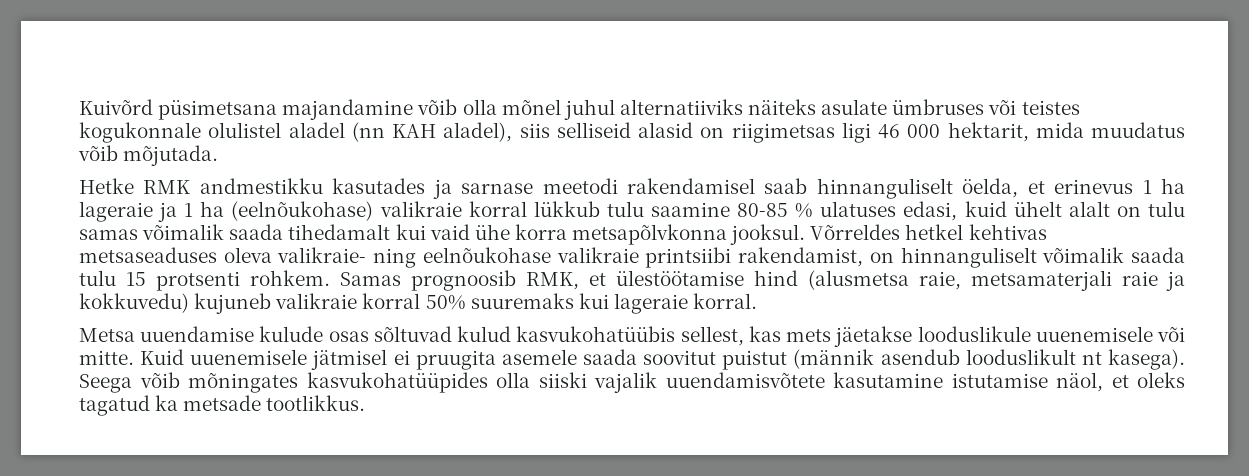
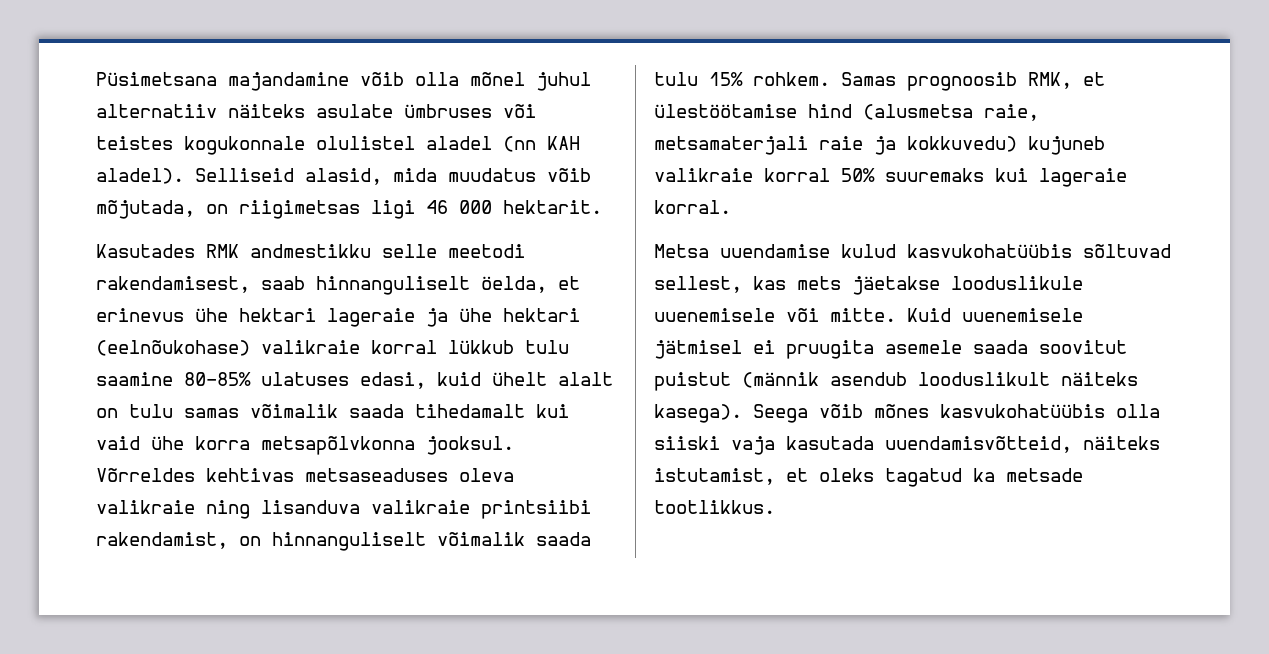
[79,99,278,120] Kuivõrd püsimetsana -> [96,72,217,86] Püsimetsana
[619,99,743,115] alternatiiviks -> [96,104,217,118] alternatiiv
[443,122,693,142] aladel), siis selliseid alasid -> [96,168,591,185] [96,200,195,219] aladel). Selliseid alasid, mida muudatus võib mõjutada,
[947,122,1185,142] [78,145,219,166] [79,178,756,199] hektarit, mida muudatus võib mõjutada. // Hetke RMK andmestikku kasutades ja sarnase meetodi rakendamisel -> [503,200,602,214] [96,244,525,258] [96,276,250,293] hektarit. // Kasutades RMK andmestikku selle meetodi rakendamisest,
[1142,178,1185,194] [79,201,225,222] 1 ha lageraie ja 1 ha -> [195,308,580,327] ühe hektari lageraie ja ühe hektari
[737,203,814,218] 80-85 % -> [184,372,251,386] 80–85%
[905,224,964,240] hetkel -> (195, 475) none
[277,247,551,268] valikraie- ning eelnõukohase -> [96,500,360,519] valikraie ning lisanduva
[126,271,240,291] 15 protsenti -> [709,72,743,86] 15%
[259,326,452,342] kulude osas sõltuvad -> (830, 251) none
(676, 334) none -> [1083,244,1171,258] sõltuvad
[1081,352,1102,365] nt -> [1061,372,1138,386] näiteks
[188,372,1103,393] mõningates kasvukohatüüpides olla siiski vajalik uuendamisvõtete kasutamine istutamise näol, -> [874,404,1160,418] [654,436,1160,455] [654,468,775,485] mõnes kasvukohatüübis olla siiski vaja kasutada uuendamisvõtteid, näiteks istutamist,

